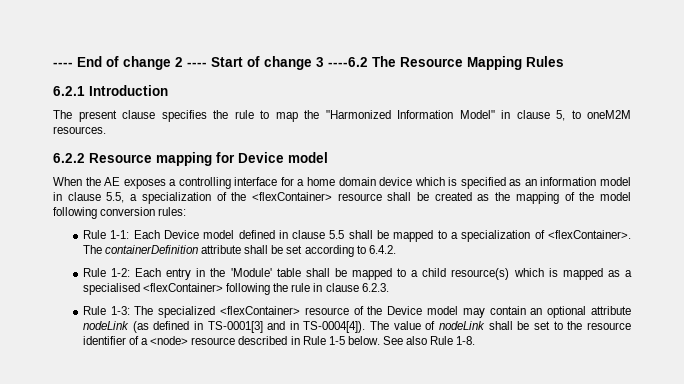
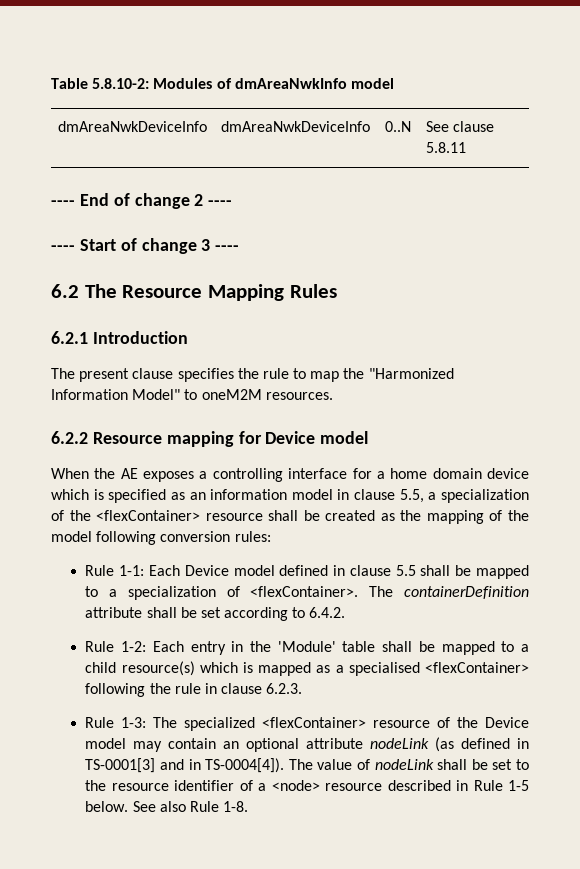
(53, 64) none -> [51,78,394,89] [57,121,207,132] [220,121,370,132] [384,121,411,132] [425,121,495,132] [425,142,466,153] Table 5.8.10-2: Modules of dmAreaNwkInfo model // dmAreaNwkDeviceInfo | dmAreaNwkDeviceInfo | 0..N | See clause 5.8.11 //
(207, 64) none -> [51,245,75,251] // ----
[328,57,368,67] ----6.2 -> [215,245,240,251] [51,284,79,298] ---- // 6.2
[501,110,565,121] in clause 5, -> (181, 394) none

